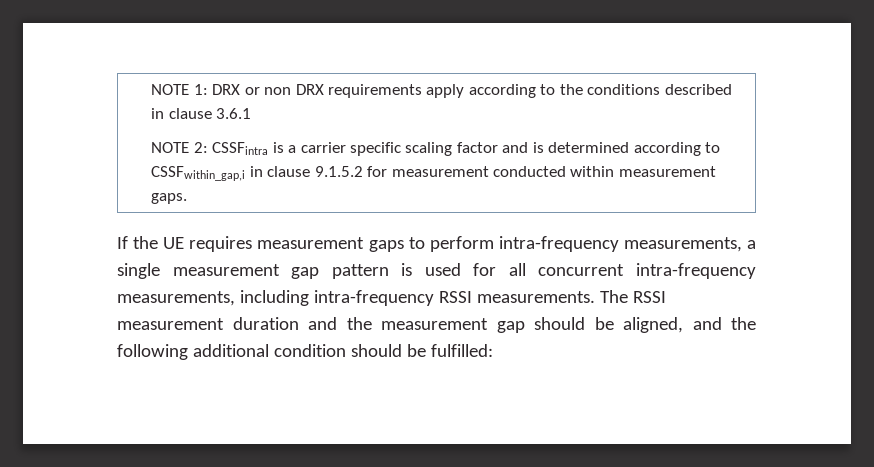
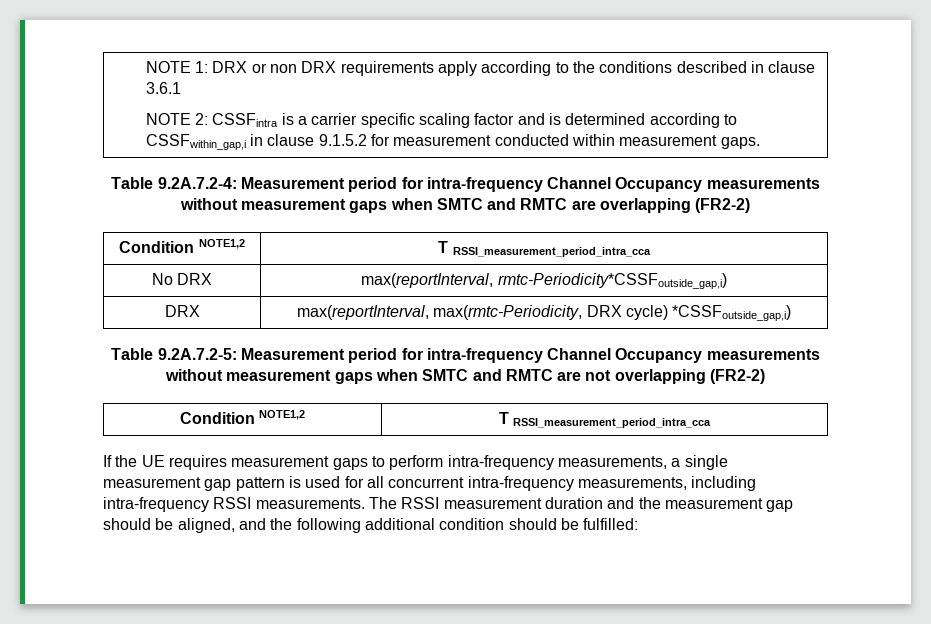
(188, 198) none -> [111,177,820,192] [179,198,751,213] [119,239,245,253] [438,241,651,257] [151,273,213,285] [361,273,727,289] [164,305,200,317] [296,305,792,321] [111,348,820,363] [164,369,766,384] [179,410,306,424] [498,412,712,428] // Table 9.2A.7.2-4: Measurement period for intra-frequency Channel Occupancy measurements without measurement gaps when SMTC and RMTC are overlapping (FR2-2) // Condition NOTE1,2 | T RSSI_measurement_period_intra_cca // No DRX | max(reportInterval, rmtc-Periodicity*CSSFoutside_gap,i) // DRX | max(reportInterval, max(rmtc-Periodicity, DRX cycle) *CSSFoutside_gap,i) // Table 9.2A.7.2-5: Measurement period for intra-frequency Channel Occupancy measurements without measurement gaps when SMTC and RMTC are not overlapping (FR2-2) // Condition NOTE1,2 | T RSSI_measurement_period_intra_cca

